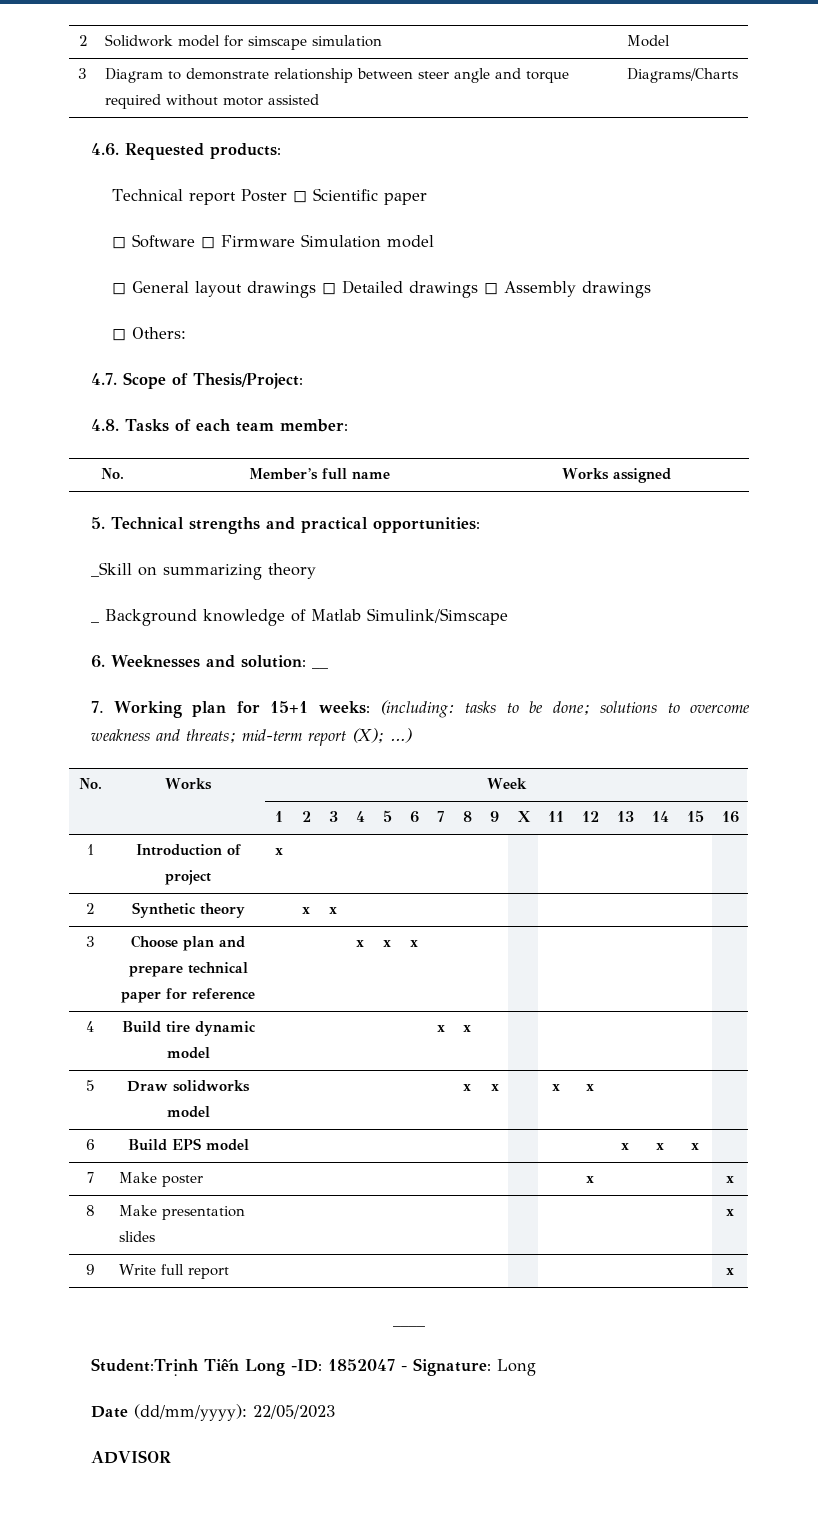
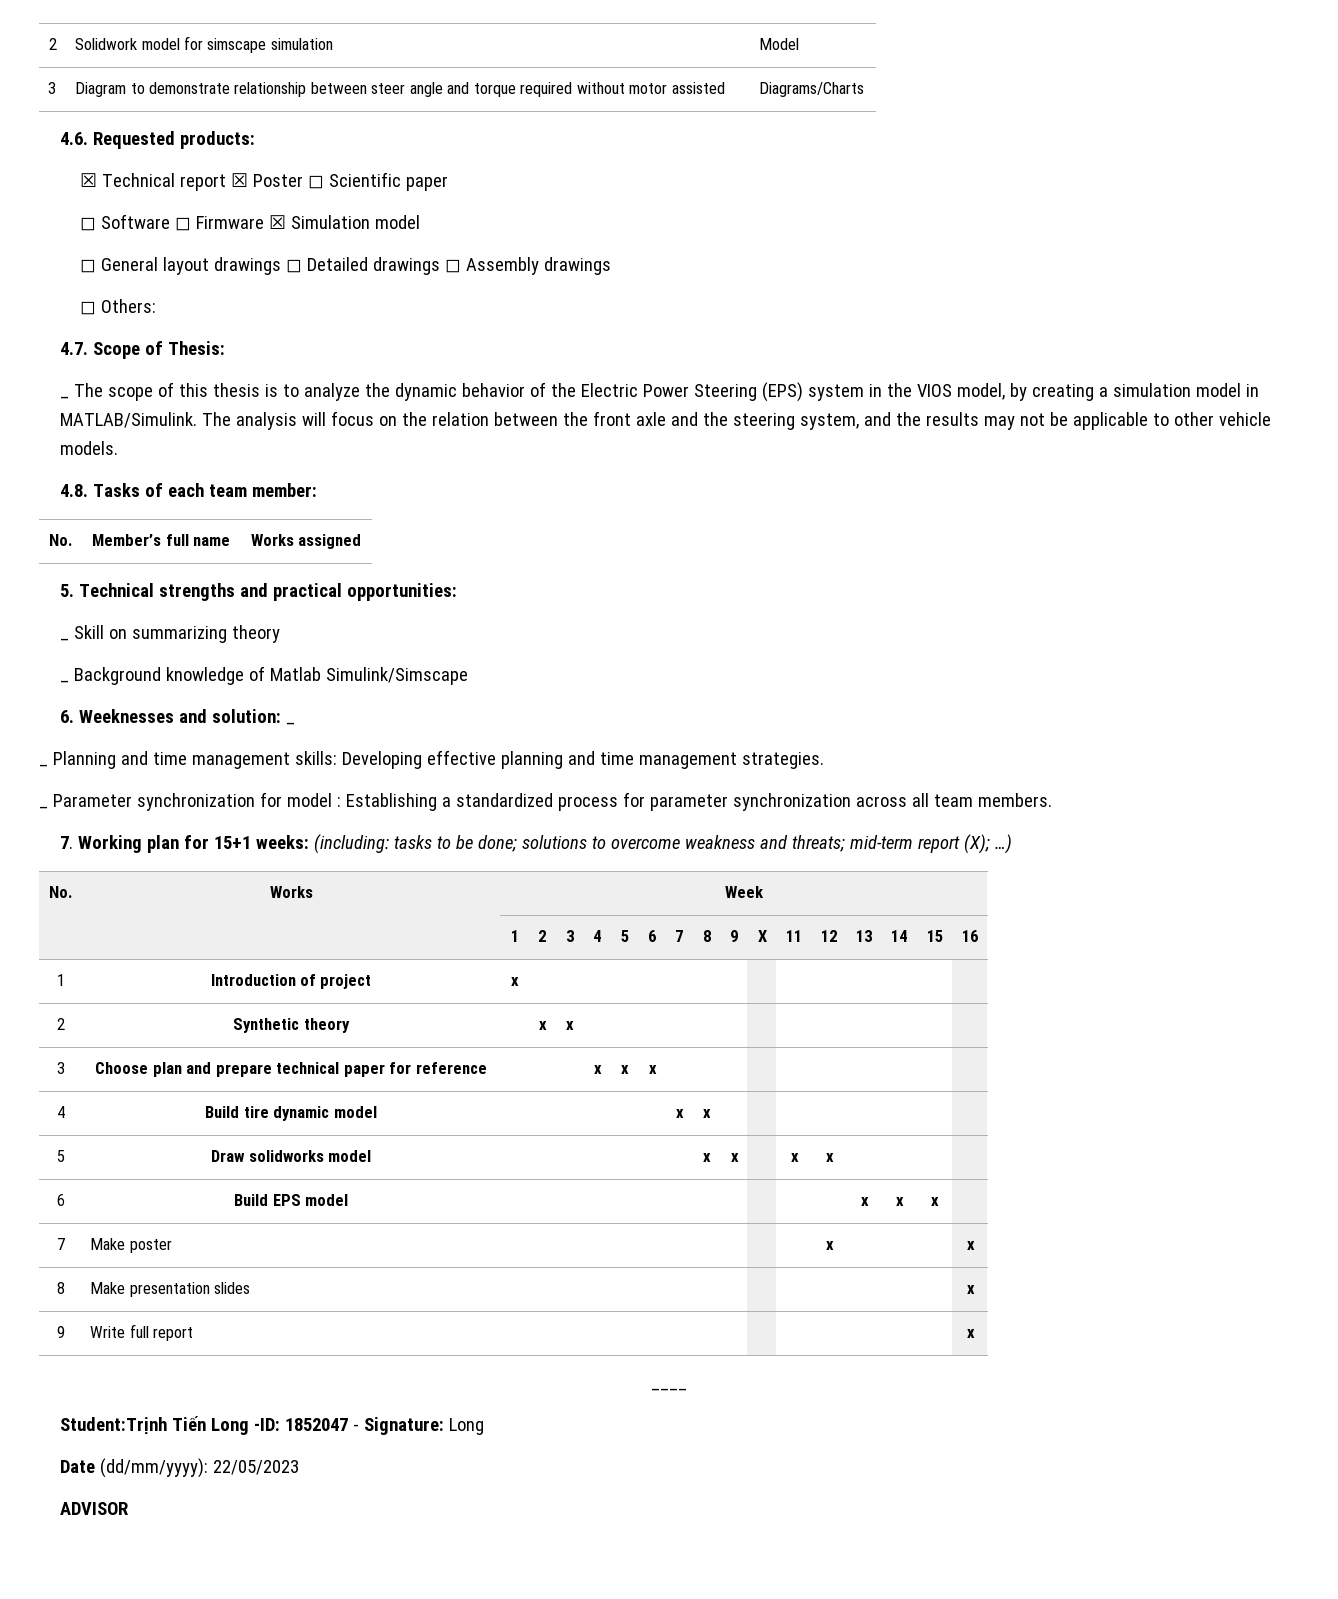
(281, 151) none -> [80,173,98,187] ☒
(236, 198) none -> [231,173,249,187] ☒
(296, 241) none -> [269,215,287,229] ☒
[192,373,303,389] Thesis/Project: -> [167,341,225,355] [59,382,1259,402] [59,411,1271,430] [59,441,118,455] Thesis: // _ The scope of this thesis is to analyze the dynamic behavior of the Electric Power Steering (EPS) system in the VIOS model, by creating a simulation model in MATLAB/Simulink. The analysis will focus on the relation between the front axle and the steering system, and the results may not be applicable to other vehicle models.
[90,562,132,577] _Skill -> [59,625,104,641] _ Skill
[312,667,329,669] __ -> [285,722,295,725] [39,750,824,769] [39,792,1052,811] _ // _ Planning and time management skills: Developing effective planning and time management strategies. // _ Parameter synchronization for model : Establishing a standardized process for parameter synchronization across all team members.

